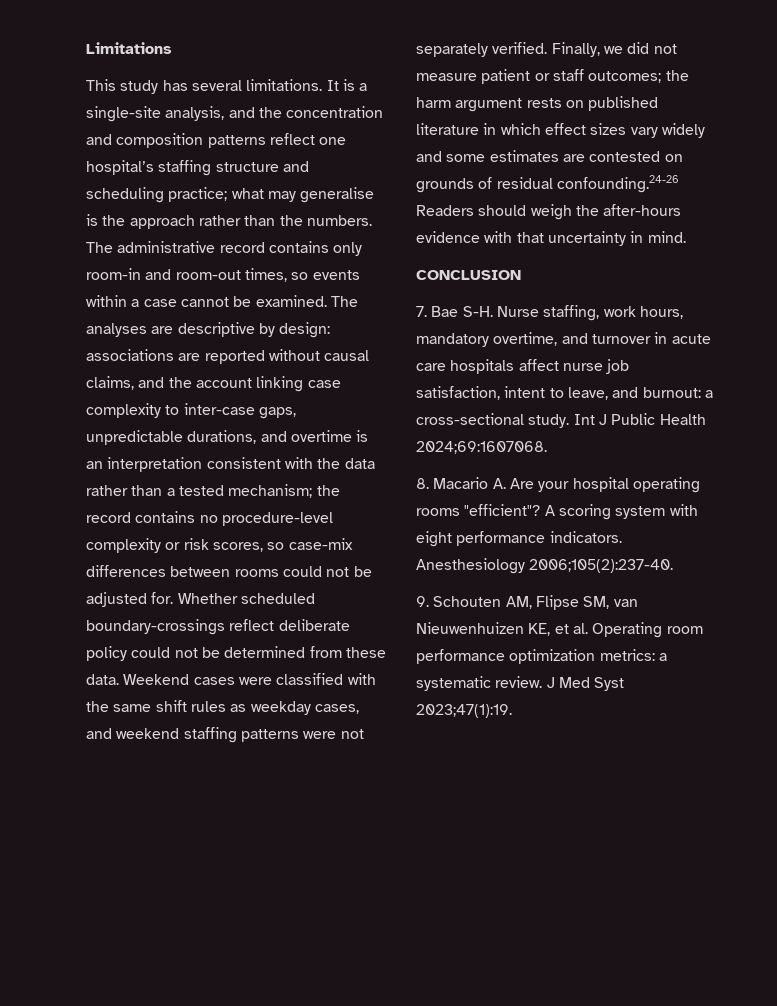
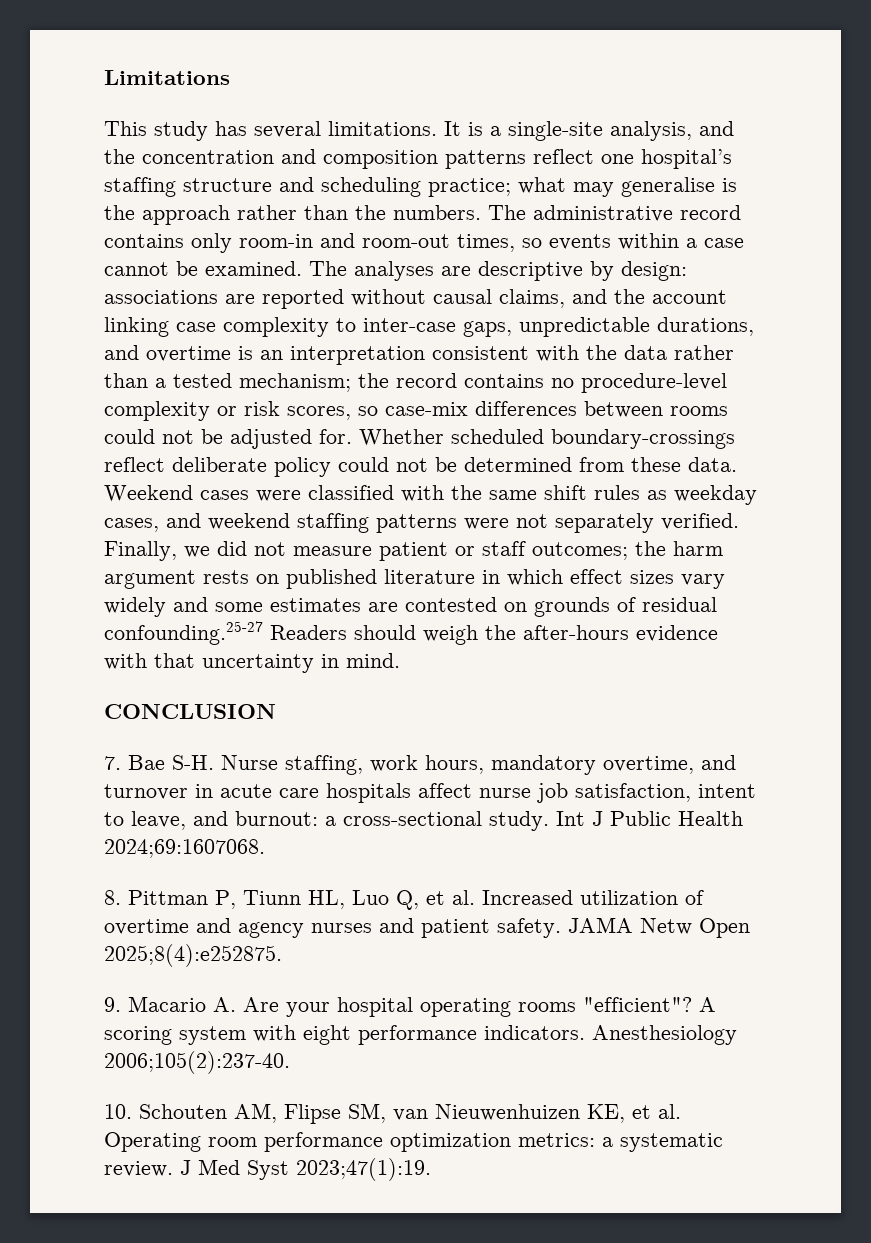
[556,175,679,193] confounding.24-26 -> [104,621,263,645] confounding.25-27
(429, 483) none -> [128,890,704,910] [104,917,750,938] [104,944,282,967] [104,997,121,1012] Pittman P, Tiunn HL, Luo Q, et al. Increased utilization of overtime and agency nurses and patient safety. JAMA Netw Open 2025;8(4):e252875. // 9.
[416,596,429,607] 9. -> [104,1104,132,1119] 10.

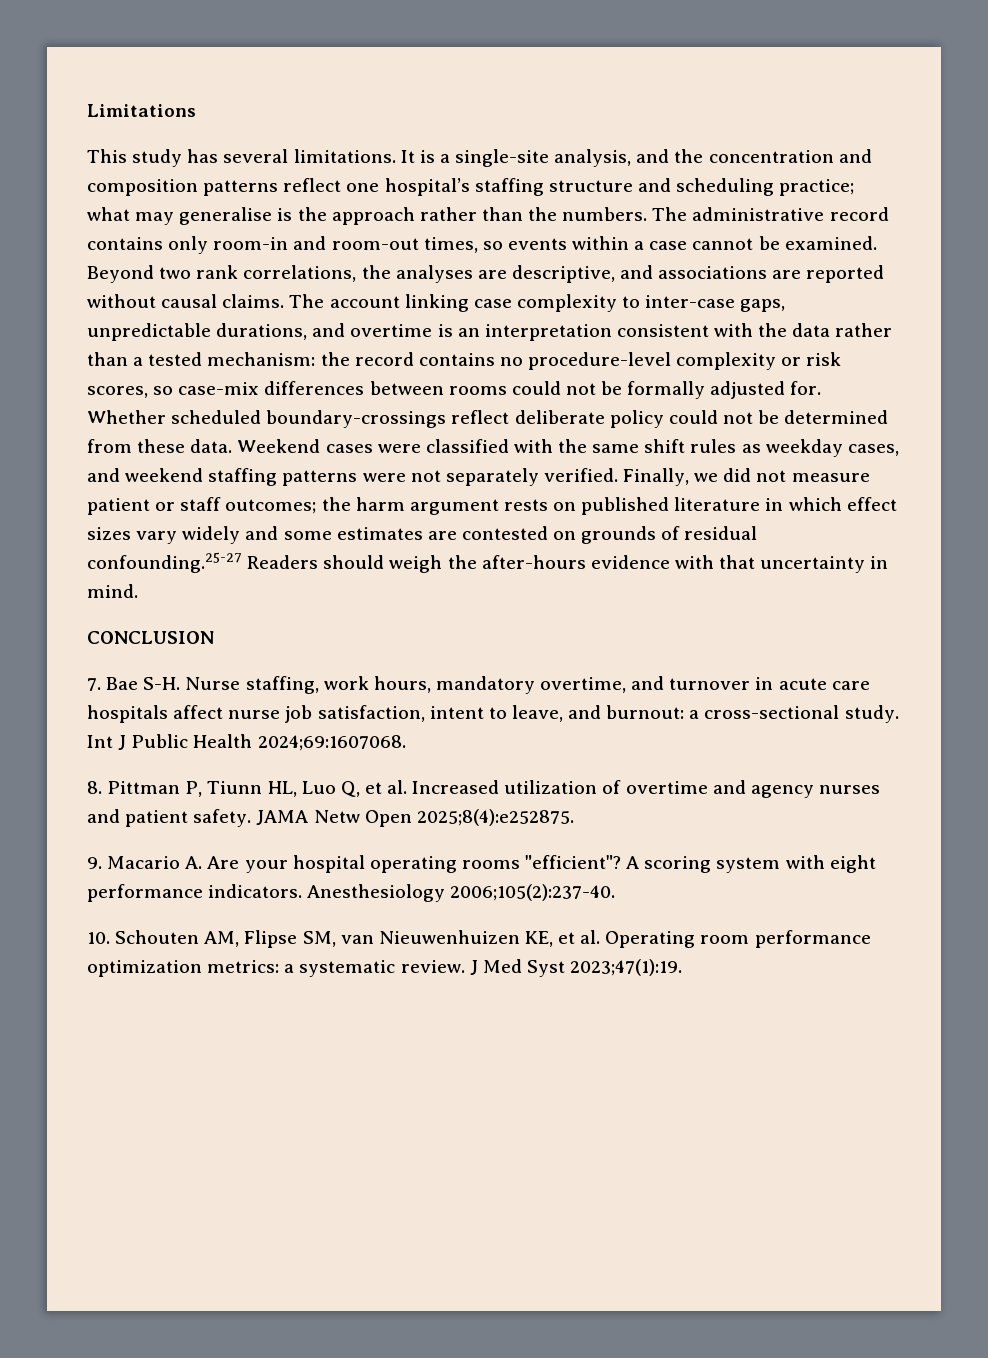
[309,261,687,281] The analyses are descriptive by design: -> [87,265,654,283] Beyond two rank correlations, the analyses are descriptive, and
[499,289,645,308] claims, and the -> [222,294,325,308] claims. The
[239,373,351,392] mechanism; -> [207,352,316,366] mechanism:
(223, 436) none -> [627,381,706,399] formally

